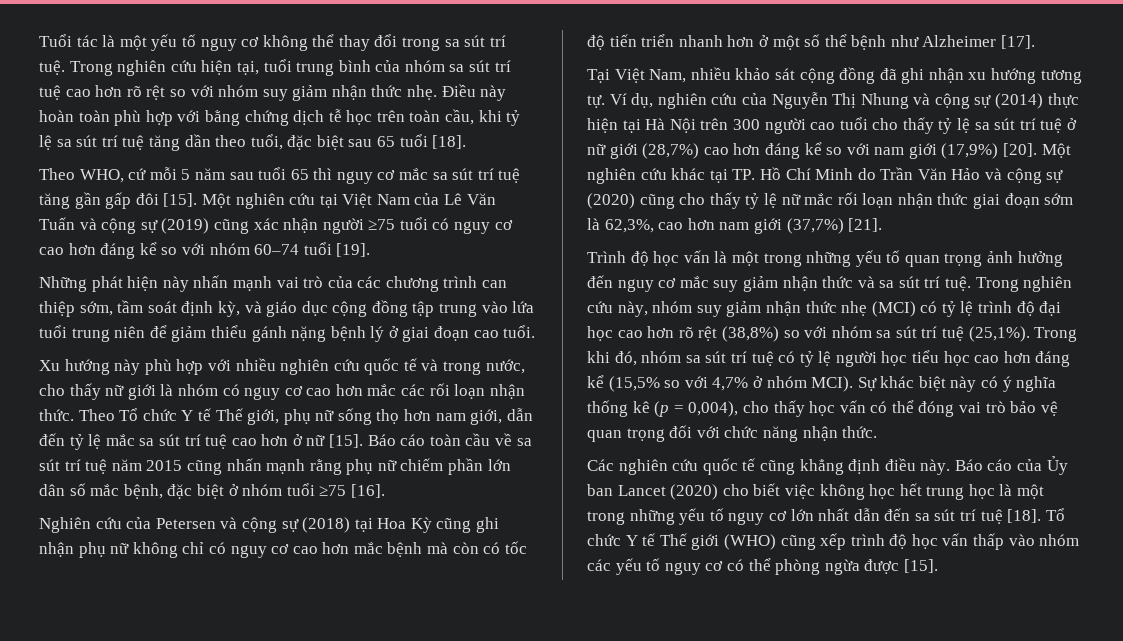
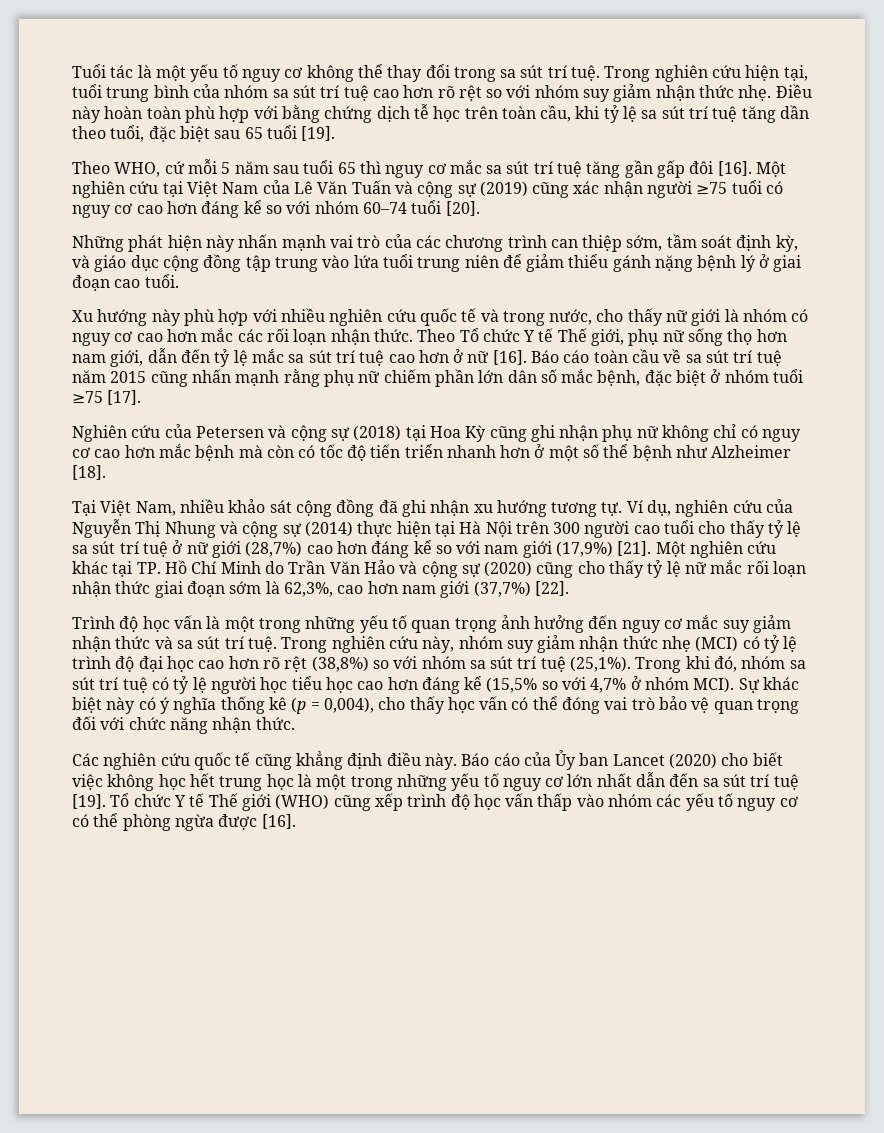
[432,135,467,149] [18]. -> [301,126,336,141] [19].
[163,193,198,207] [15]. -> [717,161,752,176] [16].
[336,243,371,257] [19]. -> [445,201,480,216] [20].
[329,434,364,448] [15]. -> [492,350,527,365] [16].
[350,484,385,498] [16]. -> [107,390,142,405] [17].
[1001,35,1036,49] [17]. -> [72,465,106,480] [18].
[1003,143,1038,157] [20]. -> [617,541,652,556] [21].
[848,218,883,232] [21]. -> [534,581,569,596] [22].
[1007,509,1042,523] [18]. -> [72,794,106,809] [19].
[903,559,938,573] [15]. -> [261,814,296,829] [16].

